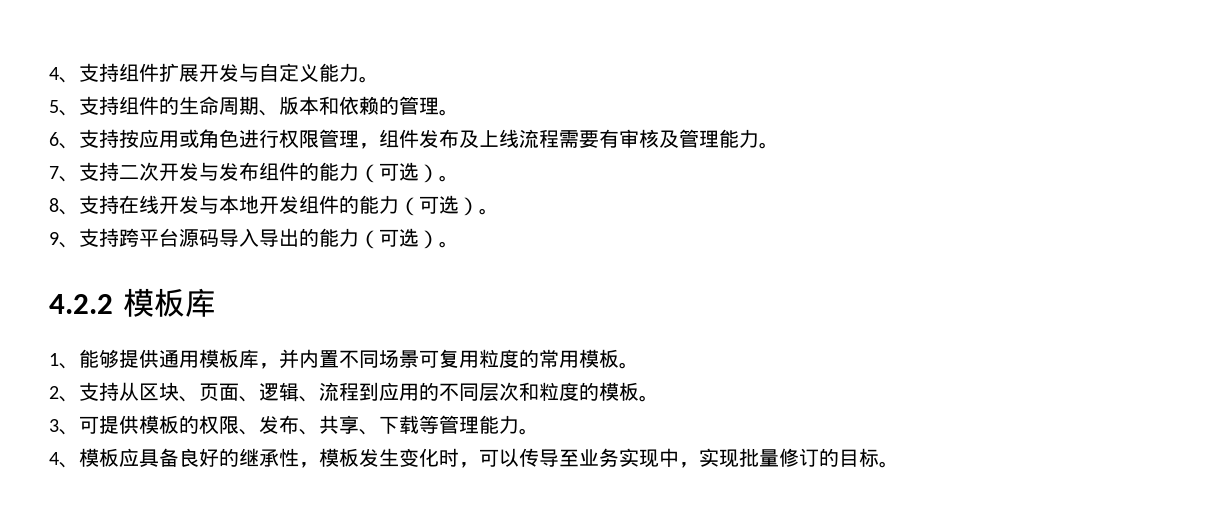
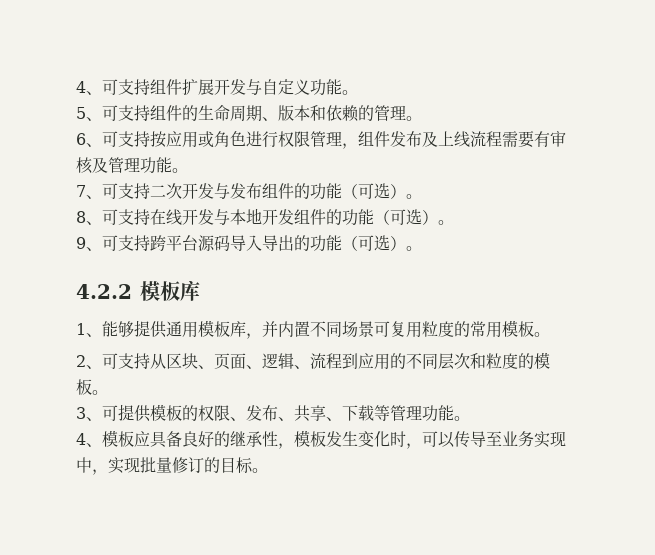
[49,67,79,83] 4、 -> [76,79,118,95] 4、可
[319,63,359,82] 能力 -> [310,79,342,96] 功能
(79, 113) none -> [102,105,118,121] 可
(79, 146) none -> [102,131,118,147] 可
[719,129,759,148] 能力 -> [140,157,172,174] 功能
(79, 179) none -> [102,183,118,199] 可
[319,162,359,181] 能力 -> [310,183,342,200] 功能
(79, 212) none -> [102,209,118,225] 可
[359,195,399,214] 能力 -> [342,209,374,226] 功能
(79, 245) none -> [102,235,118,251] 可
[319,228,359,247] 能力 -> [310,235,342,252] 功能
(79, 399) none -> [102,353,118,369] 可
[479,415,519,434] 能力 -> [422,405,454,422] 功能

